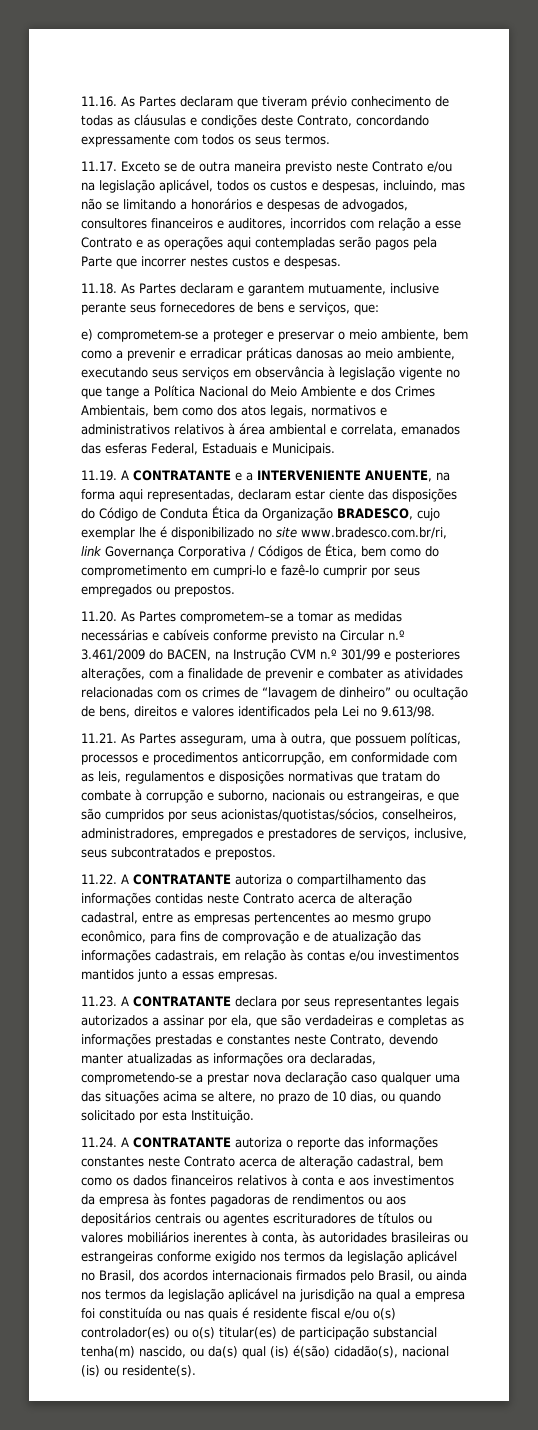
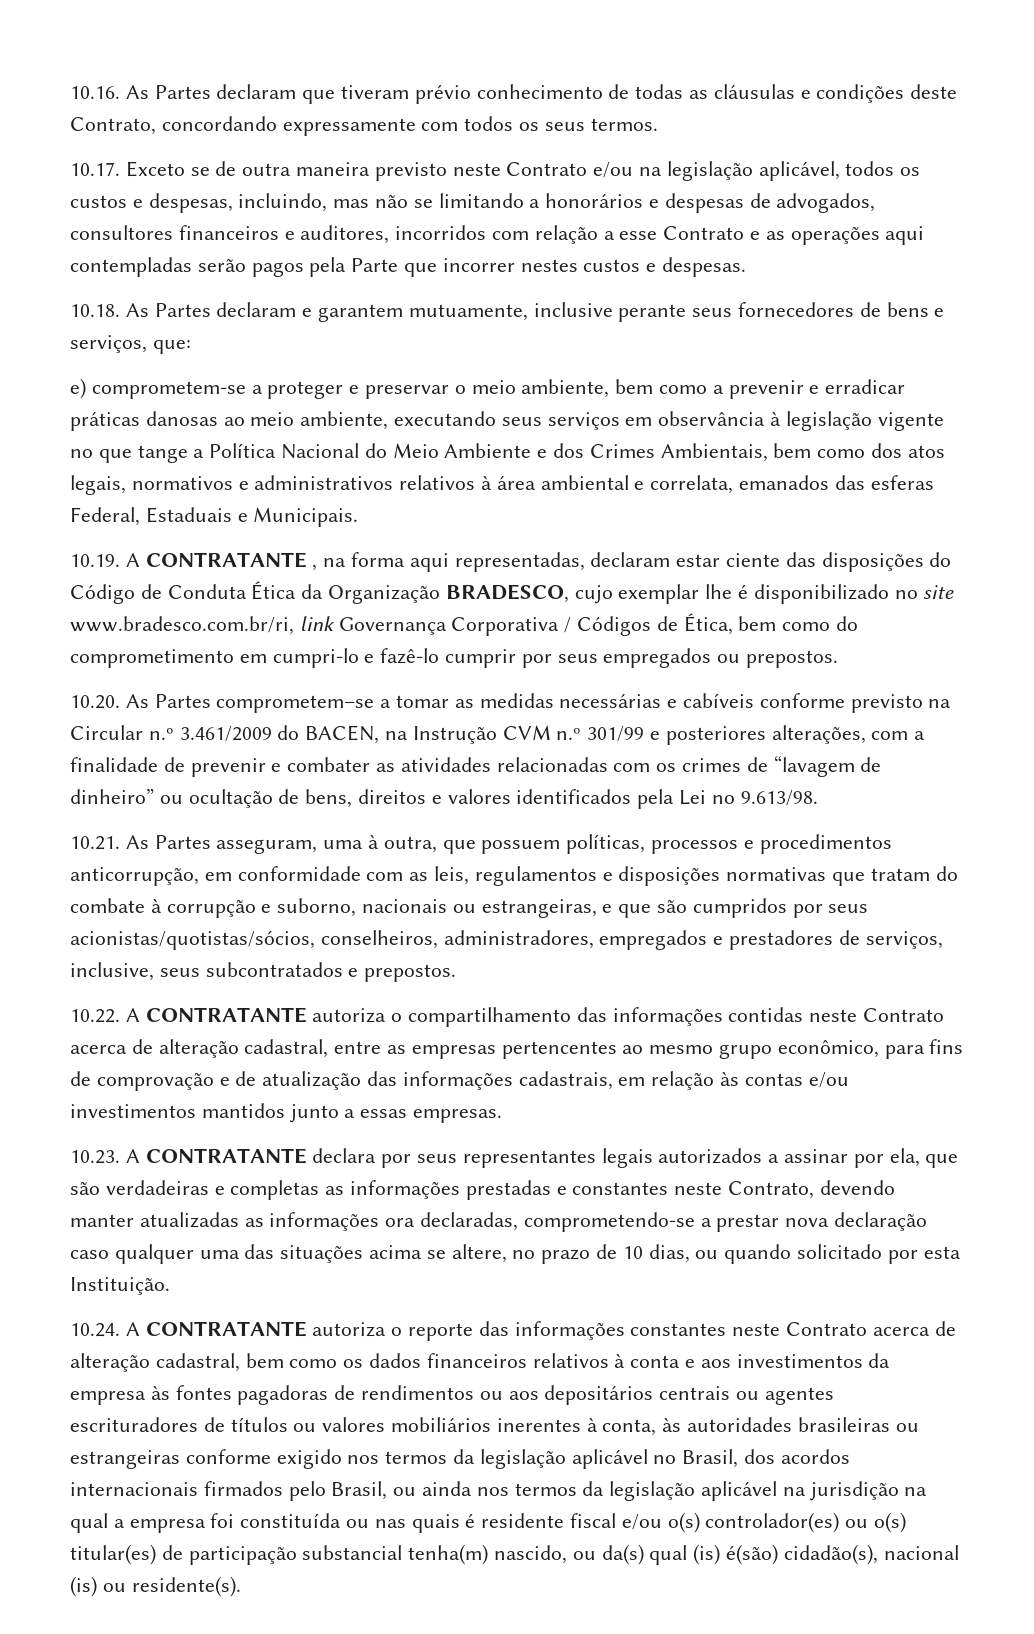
[81,96,117,107] 11.16. -> [70,86,120,99] 10.16.
[81,161,117,171] 11.17. -> [70,162,120,176] 10.17.
[81,283,117,294] 11.18. -> [70,304,120,317] 10.18.
[81,470,432,482] 11.19. A CONTRATANTE e a INTERVENIENTE ANUENTE, -> [70,552,318,571] 10.19. A CONTRATANTE ,
[81,611,117,622] 11.20. -> [70,695,120,709] 10.20.
[81,733,117,743] 11.21. -> [70,836,120,850] 10.21.
[81,874,117,884] 11.22. -> [70,1009,120,1023] 10.22.
[81,996,117,1007] 11.23. -> [70,1150,120,1164] 10.23.
[81,1137,117,1147] 11.24. -> [70,1323,120,1337] 10.24.

